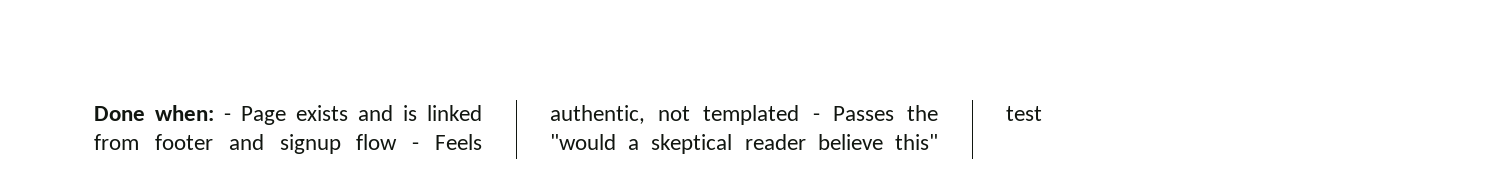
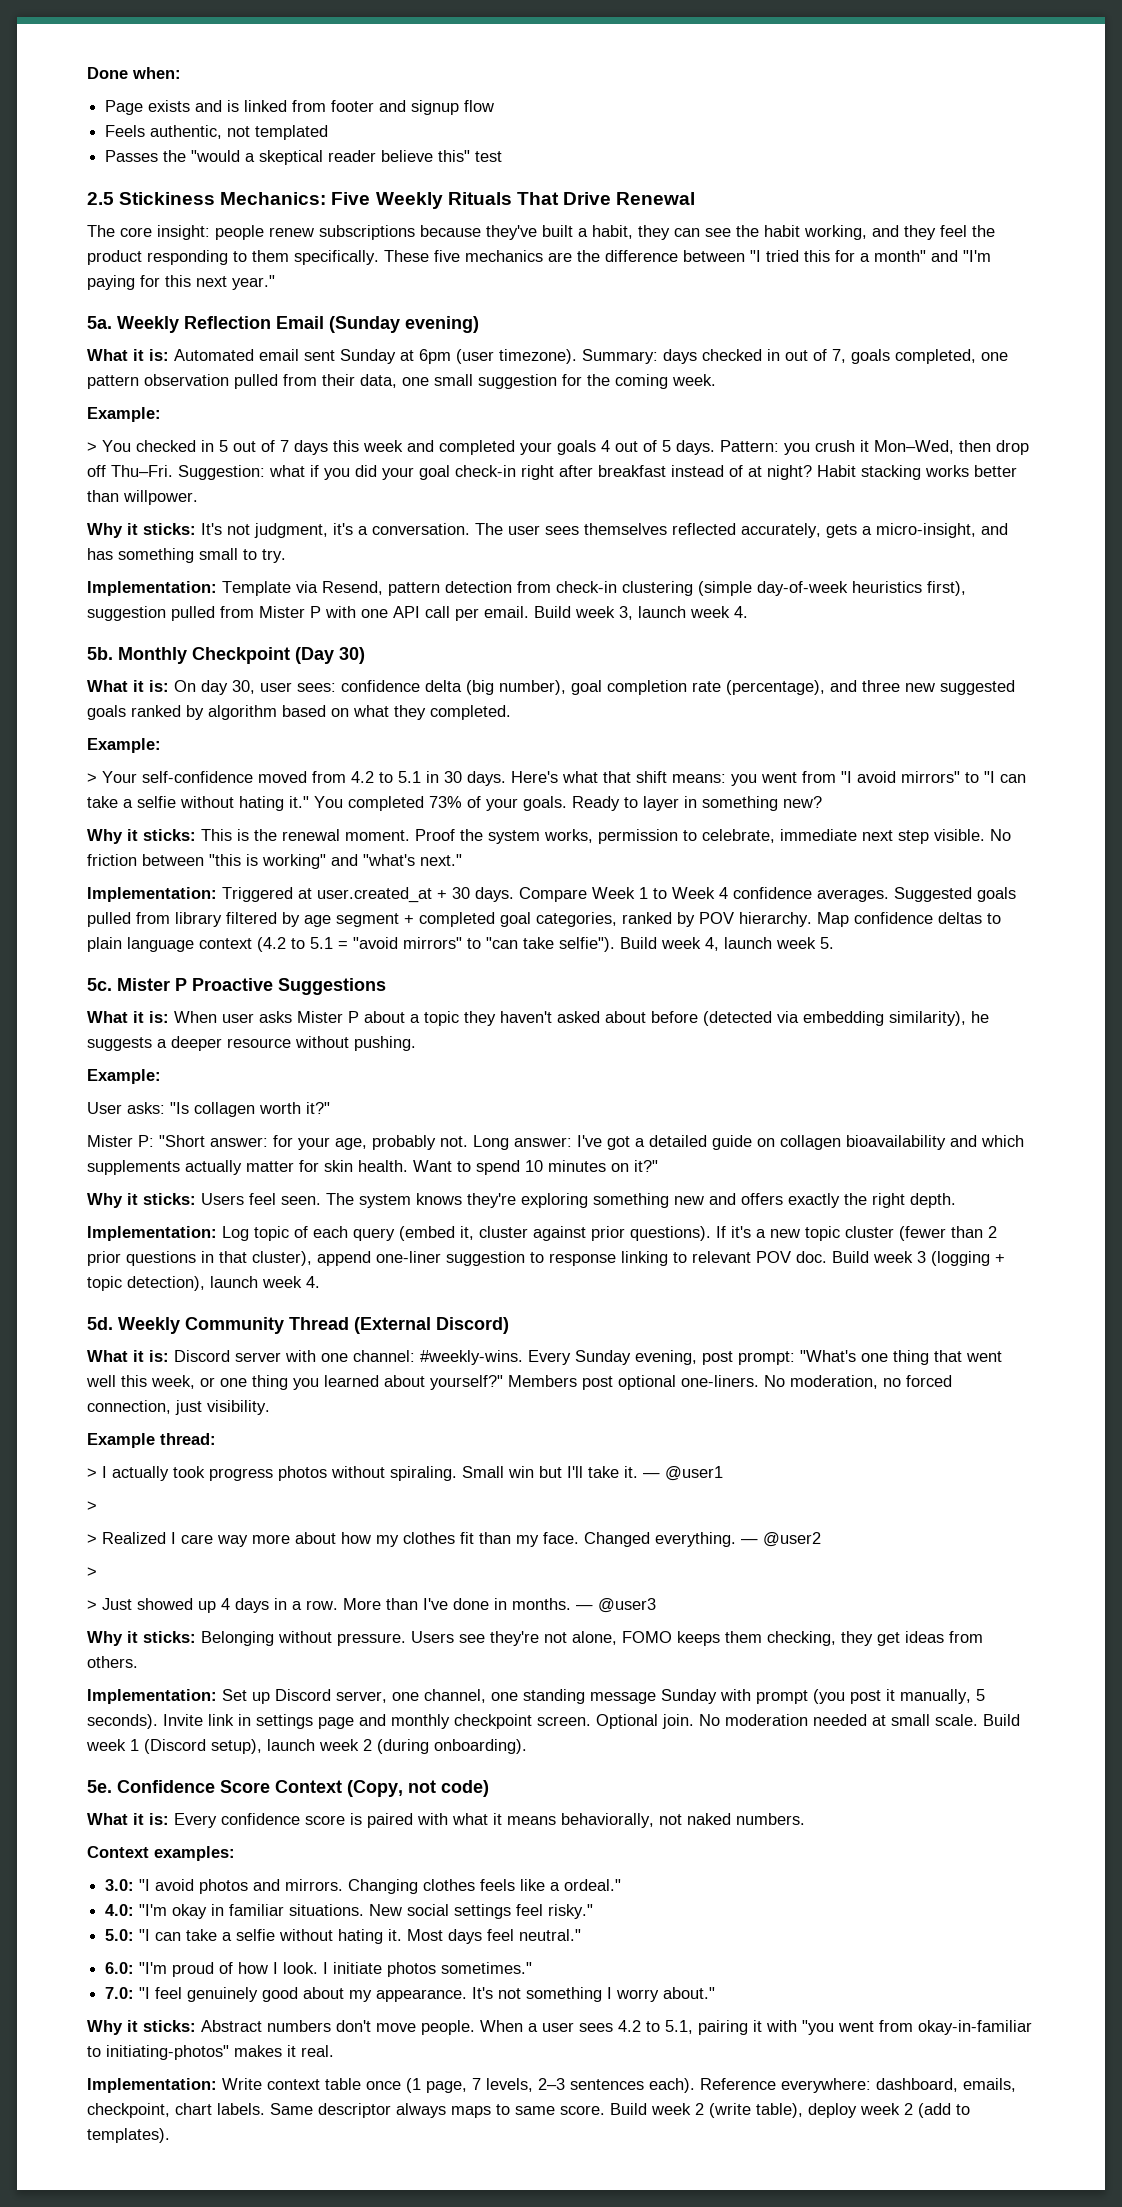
[224,113,231,121] - -> (181, 73) //
[412,142,420,150] - -> (495, 106) //
[812,113,820,121] - -> (329, 132) //
(1042, 113) none -> [87,192,696,209] [87,225,995,240] [87,250,991,265] [87,275,275,290] [87,316,479,333] [87,349,1008,364] [87,374,716,389] [87,407,161,422] [87,440,1029,455] [87,465,1017,480] [87,490,198,505] [87,523,1008,538] [87,548,286,563] [87,581,966,596] [87,606,748,621] [87,647,365,664] [87,680,1015,695] [87,705,511,720] [87,738,161,753] [87,771,1026,786] [87,796,822,811] [87,829,1011,844] [87,854,462,869] [87,887,1016,903] [87,912,1001,927] [87,937,834,952] [87,978,386,995] [87,1011,989,1026] [87,1036,416,1051] [87,1069,161,1084] [87,1102,330,1117] [87,1135,1024,1150] [87,1160,658,1175] [87,1193,956,1208] [87,1226,997,1241] [87,1251,1005,1266] [87,1276,320,1291] [87,1317,509,1334] [87,1350,1002,1365] [86,1375,952,1390] [87,1400,270,1415] [87,1433,216,1448] [87,1466,723,1481] [87,1501,97,1511] [87,1532,821,1547] [87,1567,97,1577] [87,1598,656,1613] [87,1631,983,1646] [87,1656,138,1668] [87,1689,985,1704] [87,1714,1020,1729] [86,1739,527,1754] [87,1780,489,1797] [87,1813,805,1828] [87,1846,235,1861] [105,1879,622,1894] [105,1904,594,1919] [105,1929,582,1944] [105,1962,533,1977] [105,1987,716,2002] [87,2020,1032,2035] [87,2045,334,2060] [87,2078,1016,2093] [87,2103,970,2118] [87,2128,170,2143] // 2.5 Stickiness Mechanics: Five Weekly Rituals That Drive Renewal // The core insight: people renew subscriptions because they've built a habit, they can see the habit working, and they feel the product responding to them specifically. These five mechanics are the difference between "I tried this for a month" and "I'm paying for this next year." // 5a. Weekly Reflection Email (Sunday evening) // What it is: Automated email sent Sunday at 6pm (user timezone). Summary: days checked in out of 7, goals completed, one pattern observation pulled from their data, one small suggestion for the coming week. // Example: // > You checked in 5 out of 7 days this week and completed your goals 4 out of 5 days. Pattern: you crush it Mon–Wed, then drop off Thu–Fri. Suggestion: what if you did your goal check-in right after breakfast instead of at night? Habit stacking works better than willpower. // Why it sticks: It's not judgment, it's a conversation. The user sees themselves reflected accurately, gets a micro-insight, and has something small to try. // Implementation: Template via Resend, pattern detection from check-in clustering (simple day-of-week heuristics first), suggestion pulled from Mister P with one API call per email. Build week 3, launch week 4. // 5b. Monthly Checkpoint (Day 30) // What it is: On day 30, user sees: confidence delta (big number), goal completion rate (percentage), and three new suggested goals ranked by algorithm based on what they completed. // Example: // > Your self-confidence moved from 4.2 to 5.1 in 30 days. Here's what that shift means: you went from "I avoid mirrors" to "I can take a selfie without hating it." You completed 73% of your goals. Ready to layer in something new? // Why it sticks: This is the renewal moment. Proof the system works, permission to celebrate, immediate next step visible. No friction between "this is working" and "what's next." // Implementation: Triggered at user.created_at + 30 days. Compare Week 1 to Week 4 confidence averages. Suggested goals pulled from library filtered by age segment + completed goal categories, ranked by POV hierarchy. Map confidence deltas to plain language context (4.2 to 5.1 = "avoid mirrors" to "can take selfie"). Build week 4, launch week 5. // 5c. Mister P Proactive Suggestions // What it is: When user asks Mister P about a topic they haven't asked about before (detected via embedding similarity), he suggests a deeper resource without pushing. // Example: // User asks: "Is collagen worth it?" // Mister P: "Short answer: for your age, probably not. Long answer: I've got a detailed guide on collagen bioavailability and which supplements actually matter for skin health. Want to spend 10 minutes on it?" // Why it sticks: Users feel seen. The system knows they're exploring something new and offers exactly the right depth. // Implementation: Log topic of each query (embed it, cluster against prior questions). If it's a new topic cluster (fewer than 2 prior questions in that cluster), append one-liner suggestion to response linking to relevant POV doc. Build week 3 (logging + topic detection), launch week 4. // 5d. Weekly Community Thread (External Discord) // What it is: Discord server with one channel: #weekly-wins. Every Sunday evening, post prompt: "What's one thing that went well this week, or one thing you learned about yourself?" Members post optional one-liners. No moderation, no forced connection, just visibility. // Example thread: // > I actually took progress photos without spiraling. Small win but I'll take it. — @user1 // > // > Realized I care way more about how my clothes fit than my face. Changed everything. — @user2 // > // > Just showed up 4 days in a row. More than I've done in months. — @user3 // Why it sticks: Belonging without pressure. Users see they're not alone, FOMO keeps them checking, they get ideas from others. // Implementation: Set up Discord server, one channel, one standing message Sunday with prompt (you post it manually, 5 seconds). Invite link in settings page and monthly checkpoint screen. Optional join. No moderation needed at small scale. Build week 1 (Discord setup), launch week 2 (during onboarding). // 5e. Confidence Score Context (Copy, not code) // What it is: Every confidence score is paired with what it means behaviorally, not naked numbers. // Context examples: // 3.0: "I avoid photos and mirrors. Changing clothes feels like a ordeal." // 4.0: "I'm okay in familiar situations. New social settings feel risky." // 5.0: "I can take a selfie without hating it. Most days feel neutral." // 6.0: "I'm proud of how I look. I initiate photos sometimes." // 7.0: "I feel genuinely good about my appearance. It's not something I worry about." // Why it sticks: Abstract numbers don't move people. When a user sees 4.2 to 5.1, pairing it with "you went from okay-in-familiar to initiating-photos" makes it real. // Implementation: Write context table once (1 page, 7 levels, 2–3 sentences each). Reference everywhere: dashboard, emails, checkpoint, chart labels. Same descriptor always maps to same score. Build week 2 (write table), deploy week 2 (add to templates).

